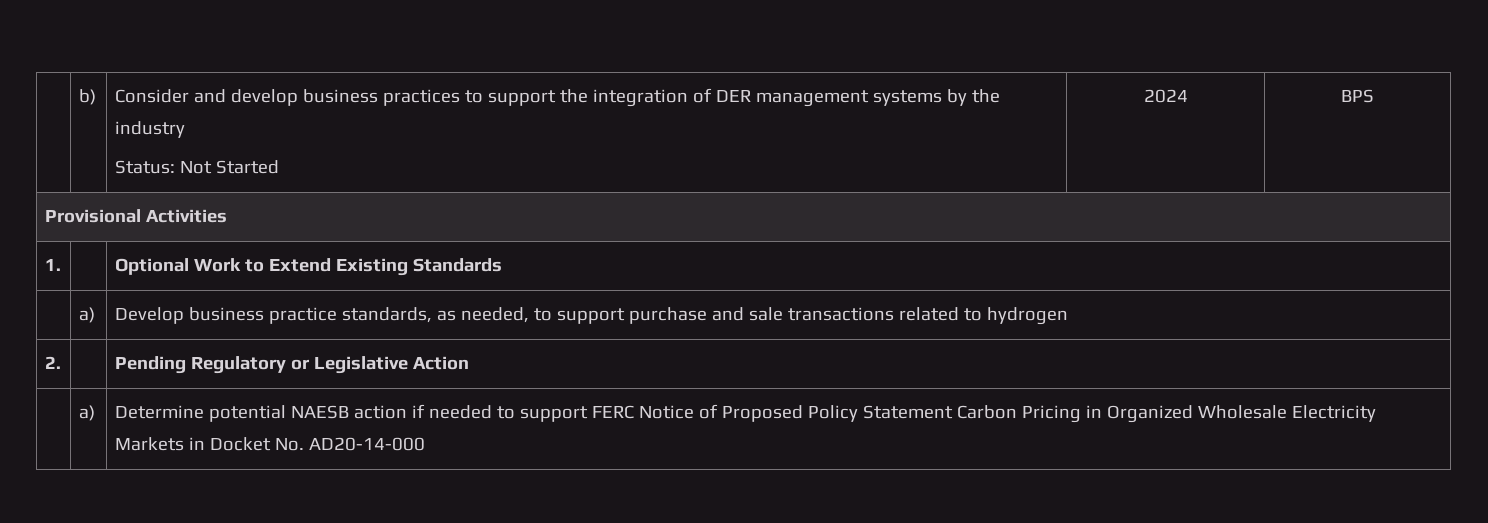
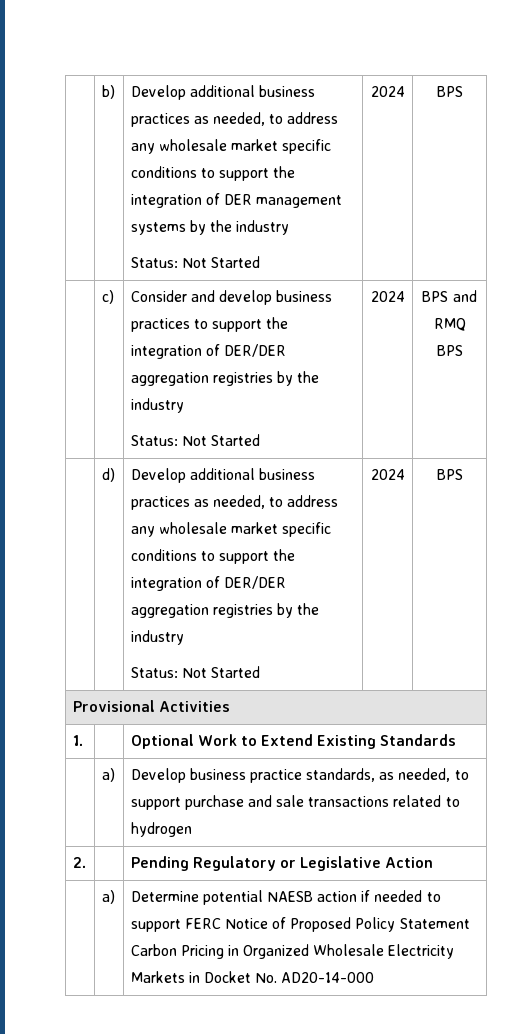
(96, 97) none -> [130,85,315,100] [130,112,339,127] [130,139,332,154] [130,166,296,181] [130,193,343,208] [130,220,290,235] [130,256,260,268] [370,86,405,97] [436,86,463,97] [101,290,114,304] | Develop additional business practices as needed, to address any wholesale market specific conditions to support the integration of DER management systems by the industry // Status: Not Started | 2024 | BPS // | c)
[715,90,942,107] DER management systems -> [223,344,286,357] [130,371,320,386] [130,398,184,413] [130,434,260,446] [370,291,405,302] [422,290,477,302] [433,318,466,331] [436,345,463,356] [101,468,115,482] [130,468,315,483] [130,495,339,510] [130,522,332,537] [130,549,296,564] [130,576,286,591] [130,604,273,618] DER/DER aggregation registries by the industry // Status: Not Started | 2024 | BPS and RMQ BPS // | d) | Develop additional business practices as needed, to address any wholesale market specific conditions to support the integration of DER/DER aggregation registries

